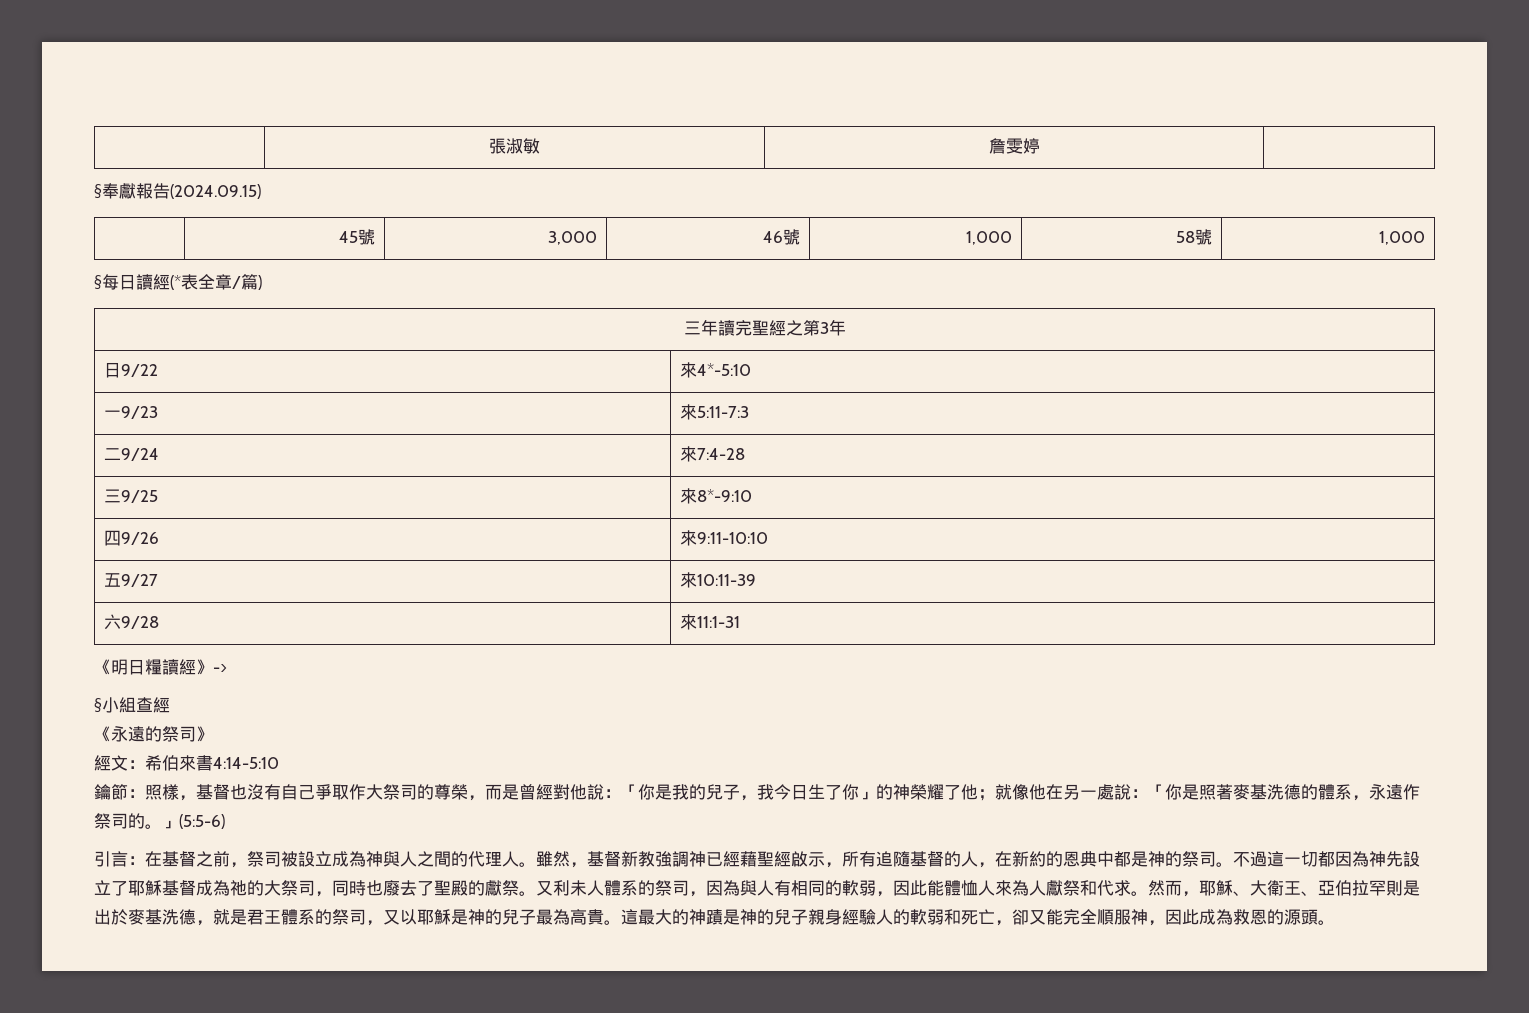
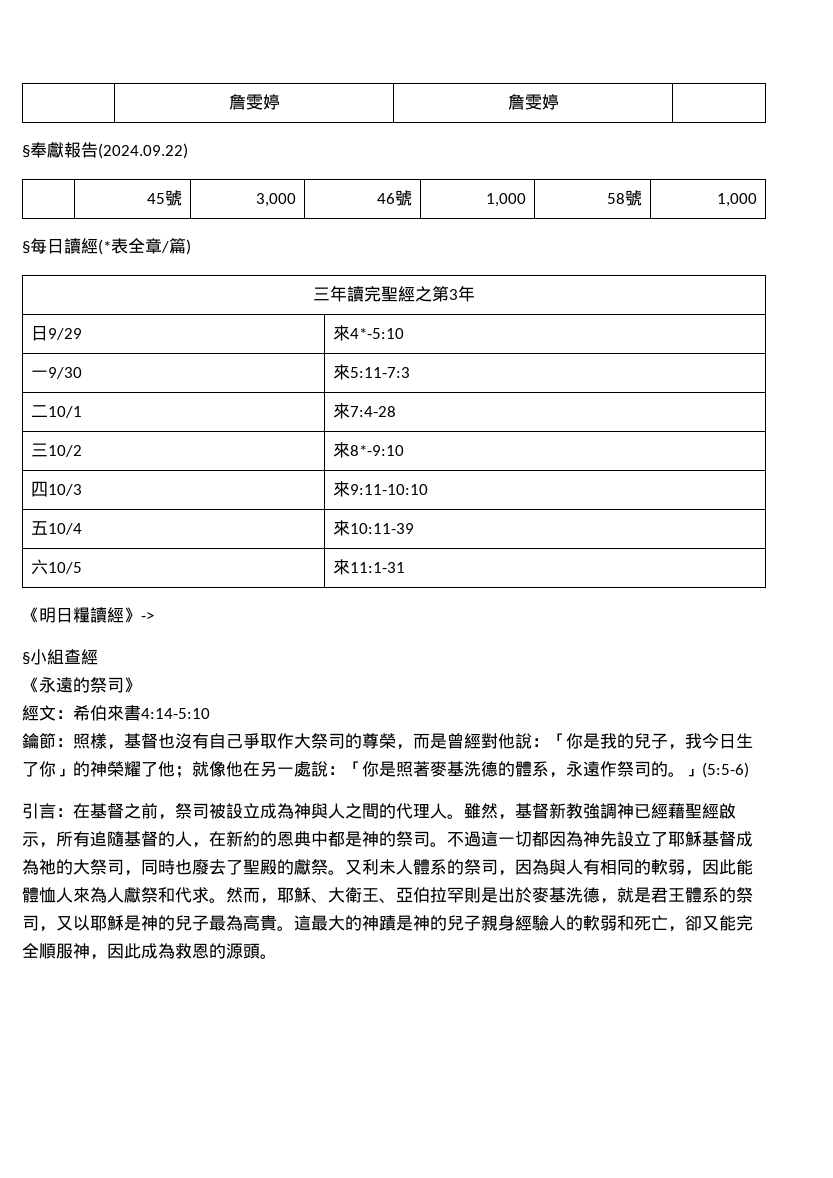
[488,138,540,154] | 張淑敏 -> [228,94,280,110] | 詹雯婷
[170,184,261,199] (2024.09.15) -> [98,143,188,159] (2024.09.22)
[121,364,159,377] 9/22 -> [48,328,83,340] 9/29
[121,406,159,419] 9/23 -> [48,367,83,379] 9/30
[121,448,160,461] 9/24 -> [48,406,83,418] 10/1
[121,490,159,503] 9/25 -> [48,445,83,457] 10/2
[121,532,160,545] 9/26 -> [48,484,83,496] 10/3
[121,574,159,587] 9/27 -> [48,523,83,535] 10/4
[121,616,160,629] 9/28 -> [48,562,83,574] 10/5

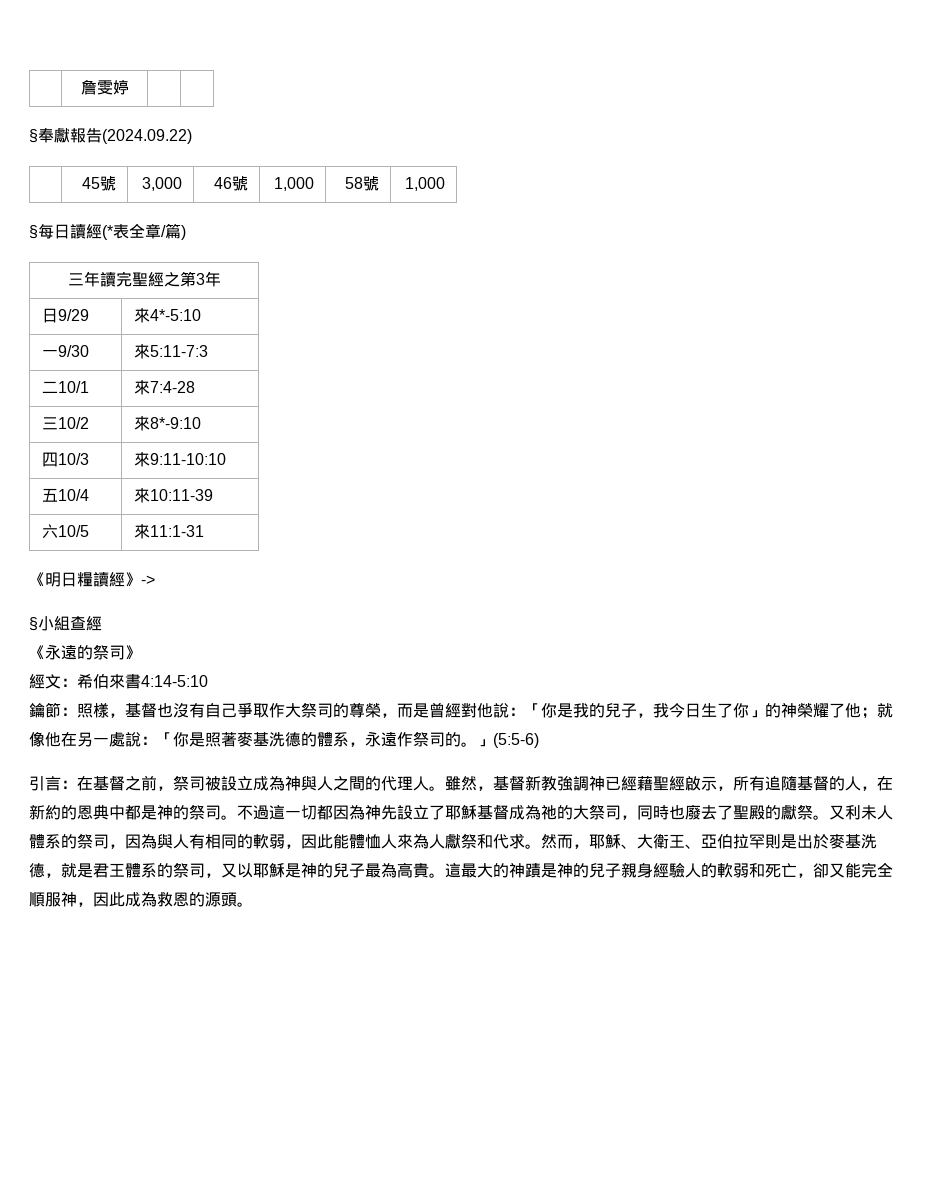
[228,94,280,110] [507,94,559,110] | 詹雯婷 | 詹雯婷 -> [80,79,129,95] | 詹雯婷 |

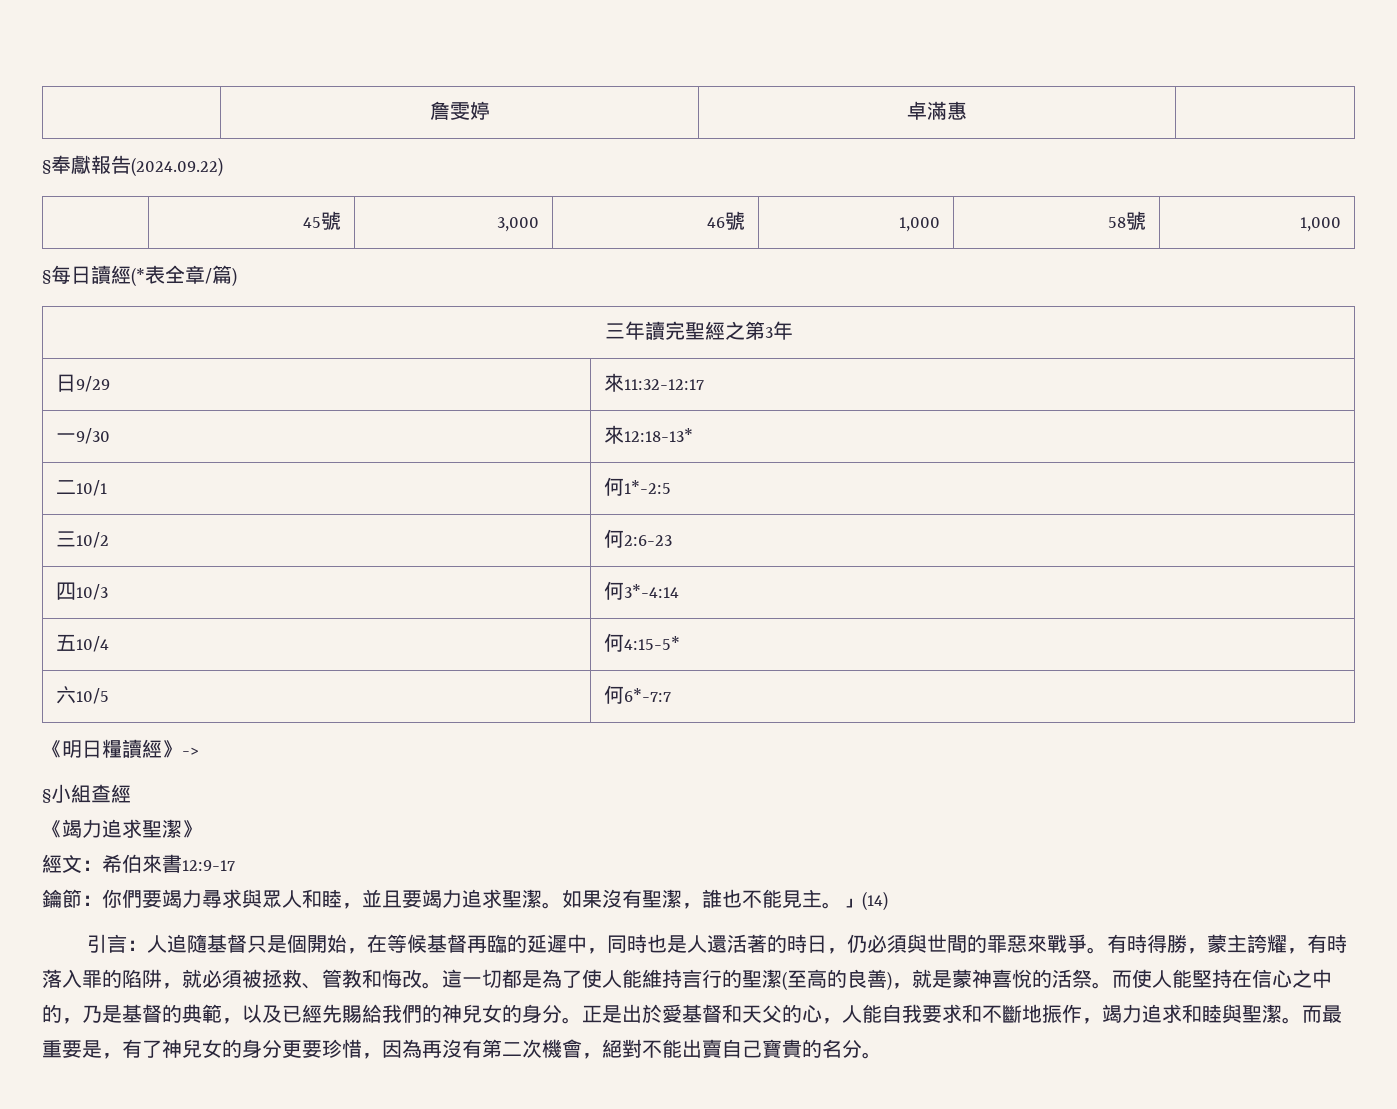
(129, 87) none -> [907,101,967,120] 卓滿惠
[149,309,201,321] 4*-5:10 -> [624,379,705,390] 11:32-12:17
[149,345,208,357] 5:11-7:3 -> [624,428,694,442] 12:18-13*
[133,380,195,395] 來7:4-28 -> [604,477,672,496] 何1*-2:5
[133,416,201,431] 來8*-9:10 -> [604,529,673,548] 何2:6-23
[133,452,226,467] 來9:11-10:10 -> [604,581,680,600] 何3*-4:14
[133,488,213,503] 來10:11-39 -> [604,633,681,652] 何4:15-5*
[133,524,204,539] 來11:1-31 -> [604,685,672,704] 何6*-7:7
[45,644,125,660] 永遠的祭司 -> [62,819,182,838] 竭力追求聖潔
[141,675,208,687] 4:14-5:10 -> [182,860,235,871] 12:9-17
[77,702,893,719] [29,731,539,748] [29,775,893,791] [29,804,893,820] [29,833,877,849] [29,862,893,878] [29,891,237,907] 照樣，基督也沒有自己爭取作大祭司的尊榮，而是曾經對他說：「你是我的兒子，我今日生了你」的神榮耀了他；就像他在另一處說：「你是照著麥基洗德的體系，永遠作祭司的。」(5:5-6) // 引言：在基督之前，祭司被設立成為神與人之間的代理人。雖然，基督新教強調神已經藉聖經啟示，所有追隨基督的人，在新約的恩典中都是神的祭司。不過這一切都因為神先設立了耶穌基督成為祂的大祭司，同時也廢去了聖殿的獻祭。又利未人體系的祭司，因為與人有相同的軟弱，因此能體恤人來為人獻祭和代求。然而，耶穌、大衛王、亞伯拉罕則是出於麥基洗德，就是君王體系的祭司，又以耶穌是神的兒子最為高貴。這最大的神蹟是神的兒子親身經驗人的軟弱和死亡，卻又能完全順服神，因此成為救恩的源頭 -> [102,889,888,911] [87,934,1348,954] [42,969,1332,991] [42,1004,1342,1024] [42,1039,862,1059] 你們要竭力尋求與眾人和睦，並且要竭力追求聖潔。如果沒有聖潔，誰也不能見主。」(14) // 引言：人追隨基督只是個開始，在等候基督再臨的延遲中，同時也是人還活著的時日，仍必須與世間的罪惡來戰爭。有時得勝，蒙主誇耀，有時落入罪的陷阱，就必須被拯救、管教和悔改。這一切都是為了使人能維持言行的聖潔(至高的良善)，就是蒙神喜悅的活祭。而使人能堅持在信心之中的，乃是基督的典範，以及已經先賜給我們的神兒女的身分。正是出於愛基督和天父的心，人能自我要求和不斷地振作，竭力追求和睦與聖潔。而最重要是，有了神兒女的身分更要珍惜，因為再沒有第二次機會，絕對不能出賣自己寶貴的名分

